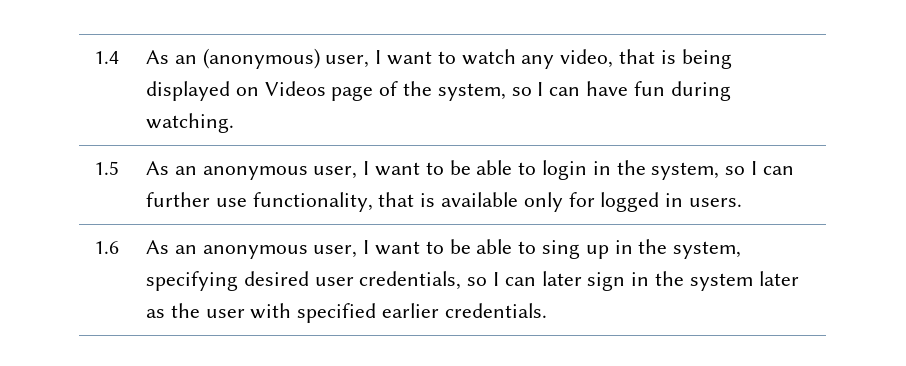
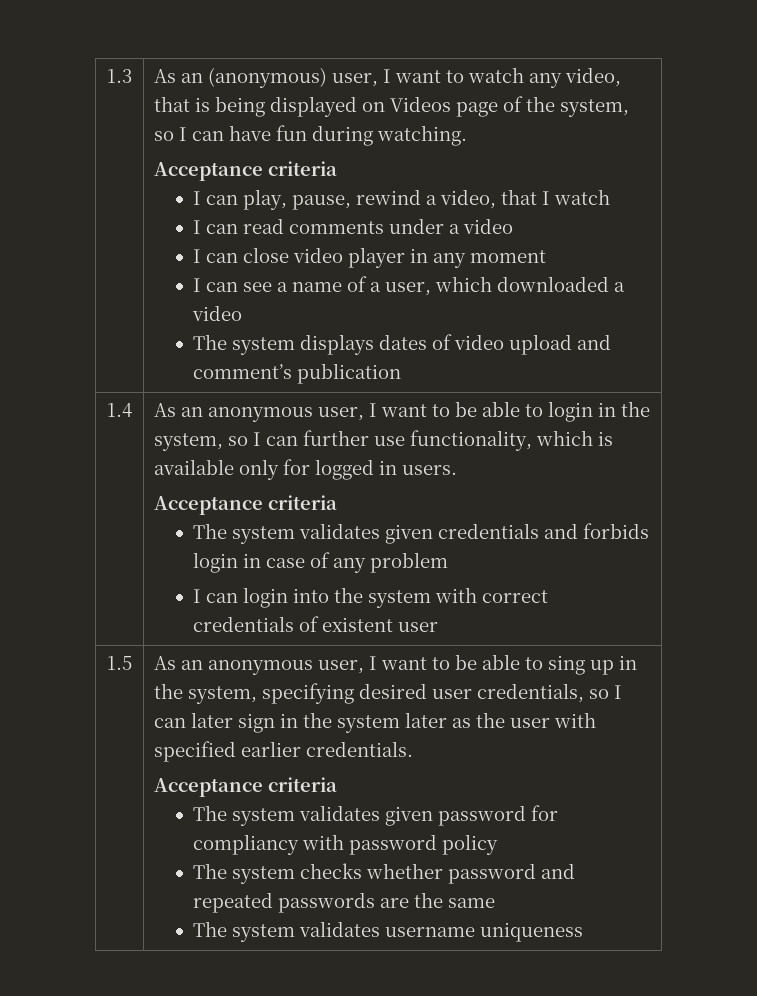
[93,51,119,64] 1.4 -> [107,69,132,83] 1.3
[93,161,119,175] // 1.5 -> [154,161,338,181] [192,189,610,210] [192,218,513,234] [192,247,546,268] [192,276,625,296] [191,305,242,321] [192,334,611,355] [192,363,401,384] [107,403,132,417] // Acceptance criteria // I can play, pause, rewind a video, that I watch // I can read comments under a video // I can close video player in any moment // I can see a name of a user, which downloaded a video // The system displays dates of video upload and comment’s publication // 1.4
[378,192,415,207] that -> [536,430,594,446] which
[93,241,119,254] // 1.6 -> [154,495,338,515] [192,523,649,544] [192,552,448,573] [192,587,548,608] [192,616,438,632] [107,656,132,670] // Acceptance criteria // The system validates given credentials and forbids login in case of any problem // I can login into the system with correct credentials of existent user // 1.5
(547, 310) none -> [154,777,338,797] [192,805,558,826] [192,834,498,855] [192,863,575,884] [192,892,495,913] [192,921,583,942] // Acceptance criteria // The system validates given password for compliancy with password policy // The system checks whether password and repeated passwords are the same // The system validates username uniqueness

